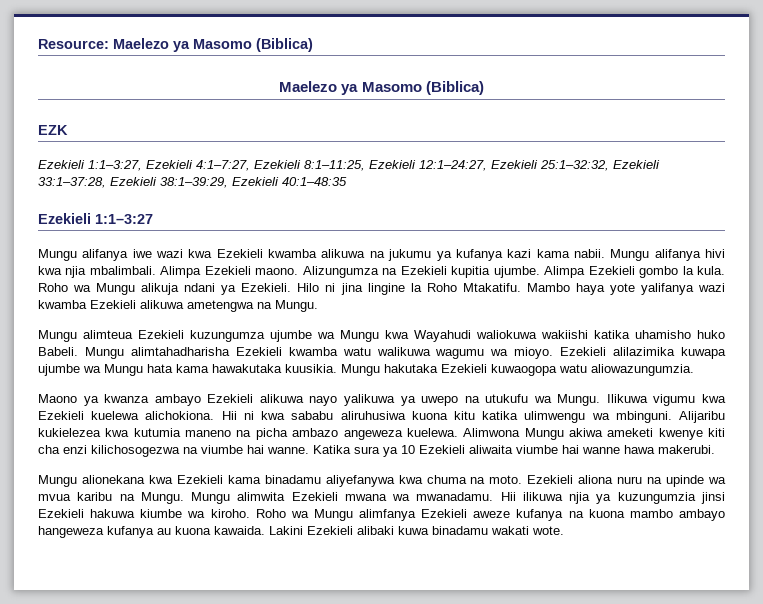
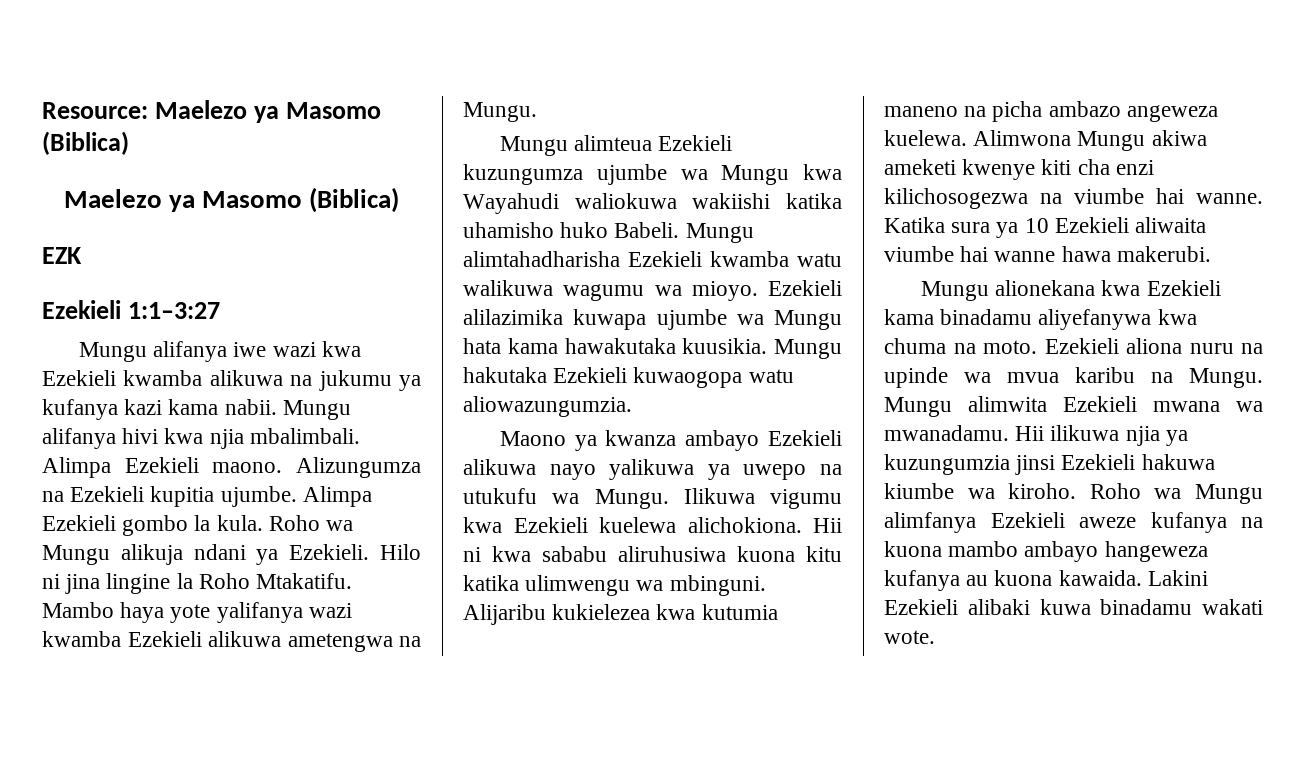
[38,160,660,171] [38,177,347,188] // Ezekieli 1:1–3:27, Ezekieli 4:1–7:27, Ezekieli 8:1–11:25, Ezekieli 12:1–24:27, Ezekieli 25:1–32:32, Ezekieli 33:1–37:28, Ezekieli 38:1–39:29, Ezekieli 40:1–48:35 -> (82, 255) none

